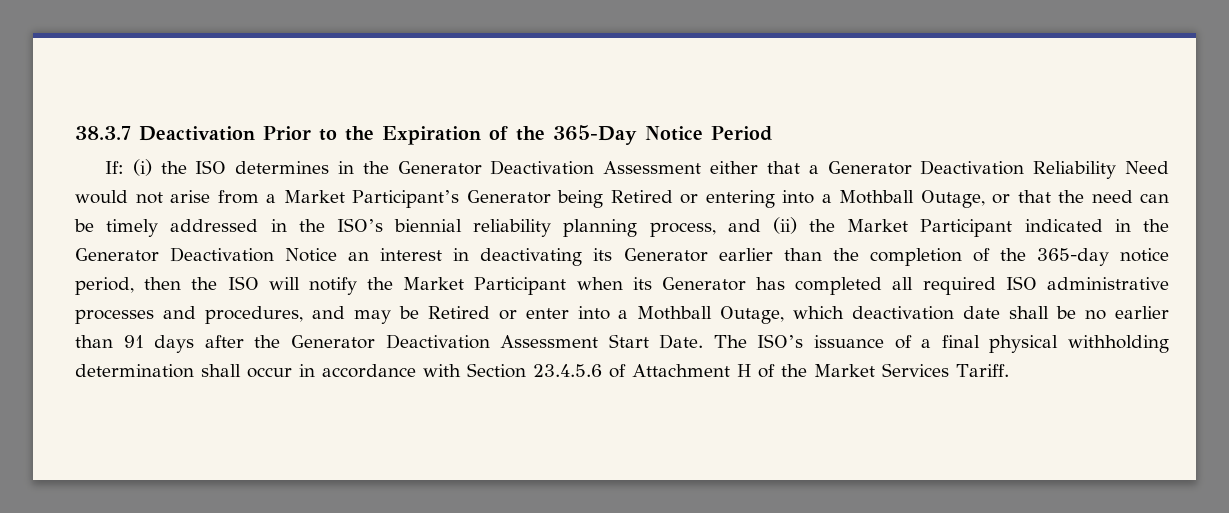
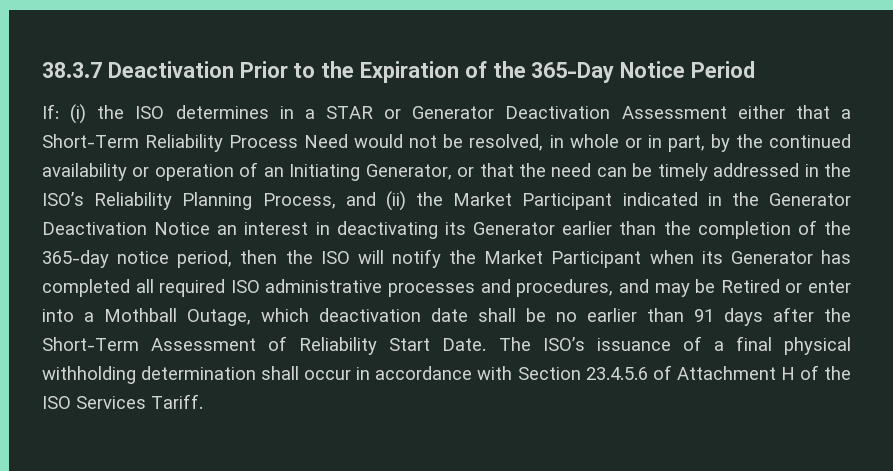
[362,161,389,174] the -> [304,106,402,119] a STAR or
[827,160,1169,179] [75,190,985,208] Generator Deactivation Reliability Need would not arise from a Market Participant’s Generator being Retired or entering into a Mothball Outage, -> [42,134,852,152] [42,162,452,181] Short-Term Reliability Process Need would not be resolved, in whole or in part, by the continued availability or operation of an Initiating Generator,
[394,219,716,237] biennial reliability planning process, -> [94,192,336,210] Reliability Planning Process,
[290,334,599,349] Generator Deactivation Assessment -> [42,336,378,355] Short-Term Assessment of Reliability
[814,364,875,377] Market -> [42,396,71,409] ISO

